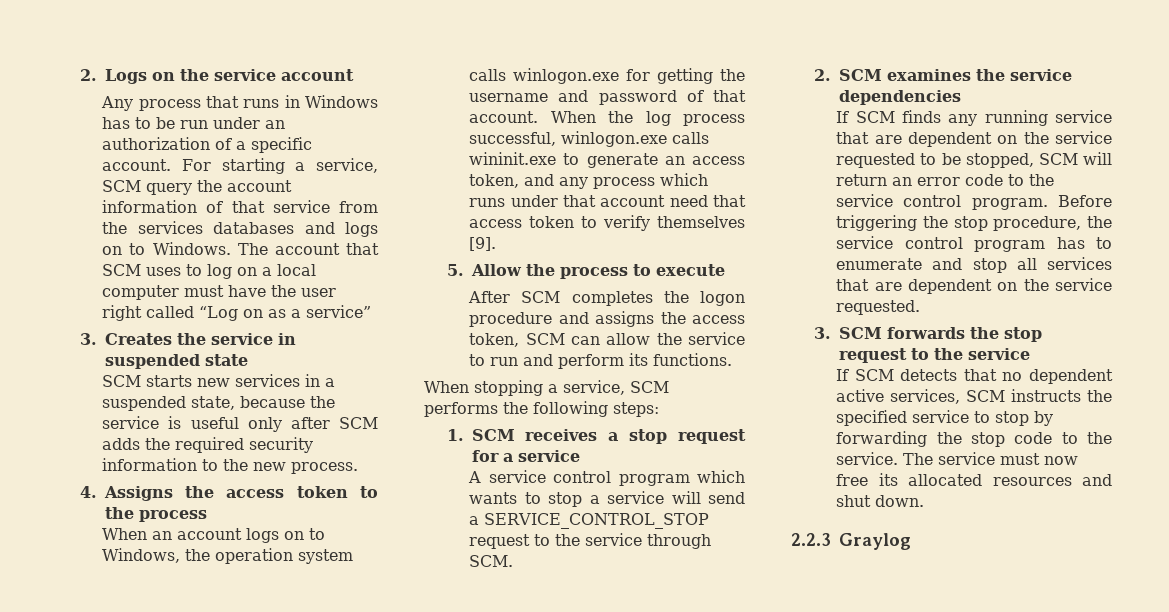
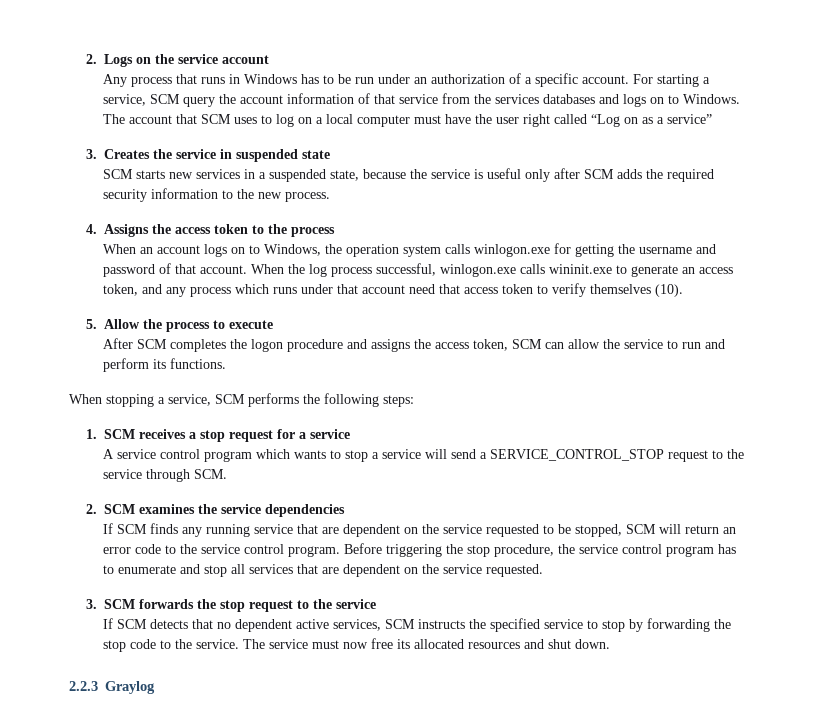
[469,237,497,251] [9]. -> [654,284,683,297] (10).

